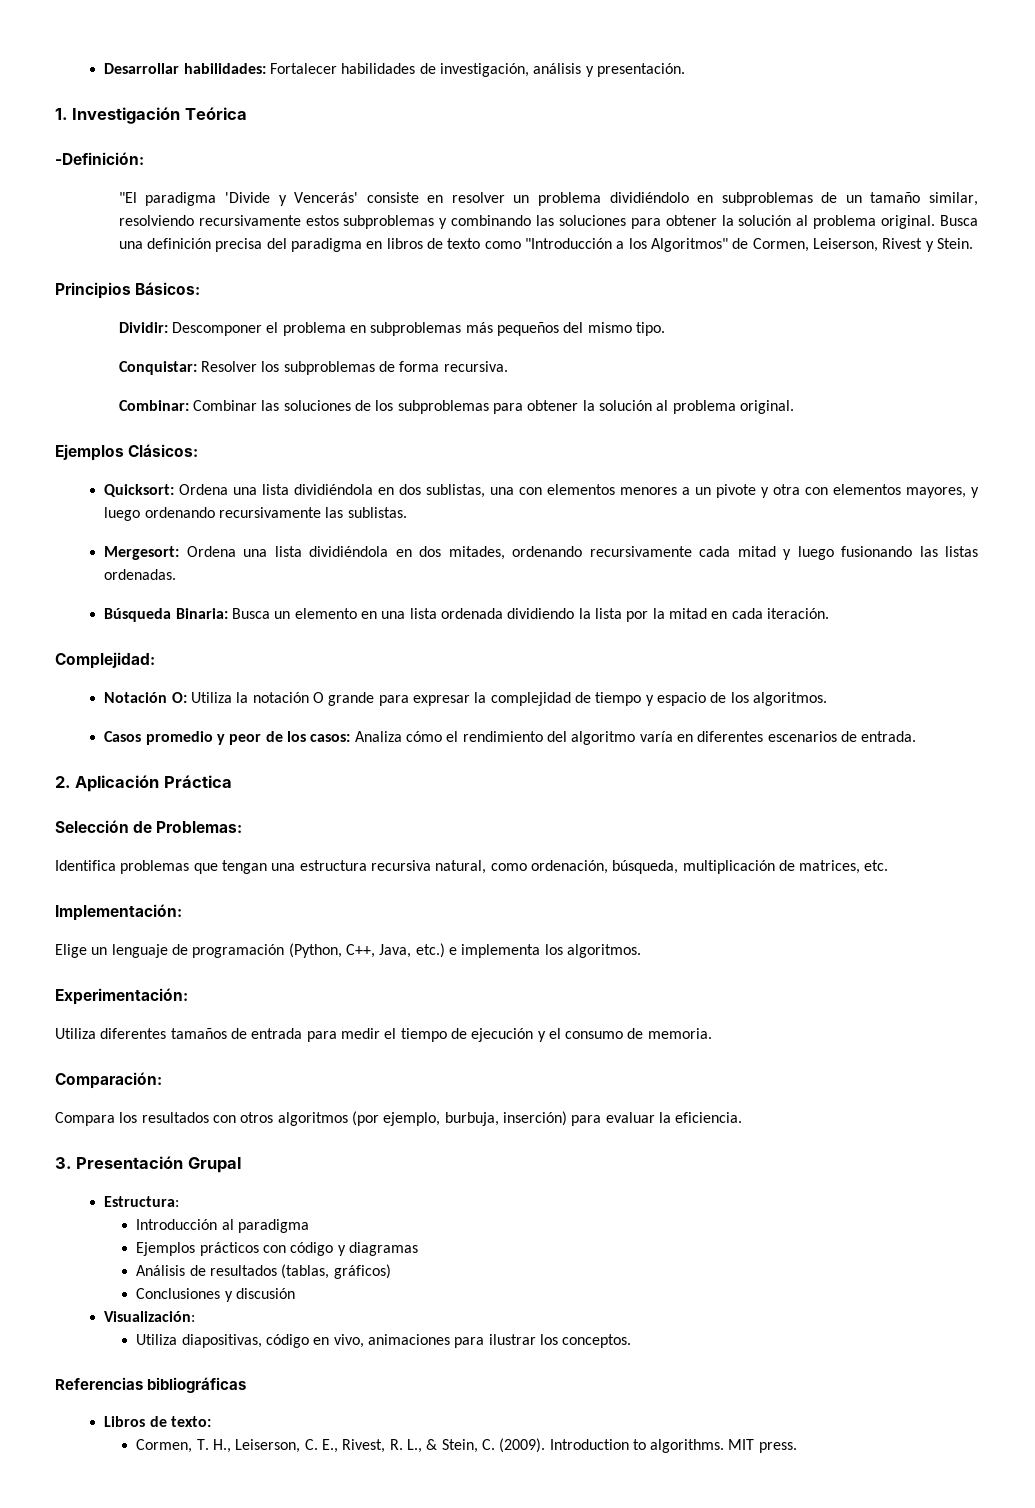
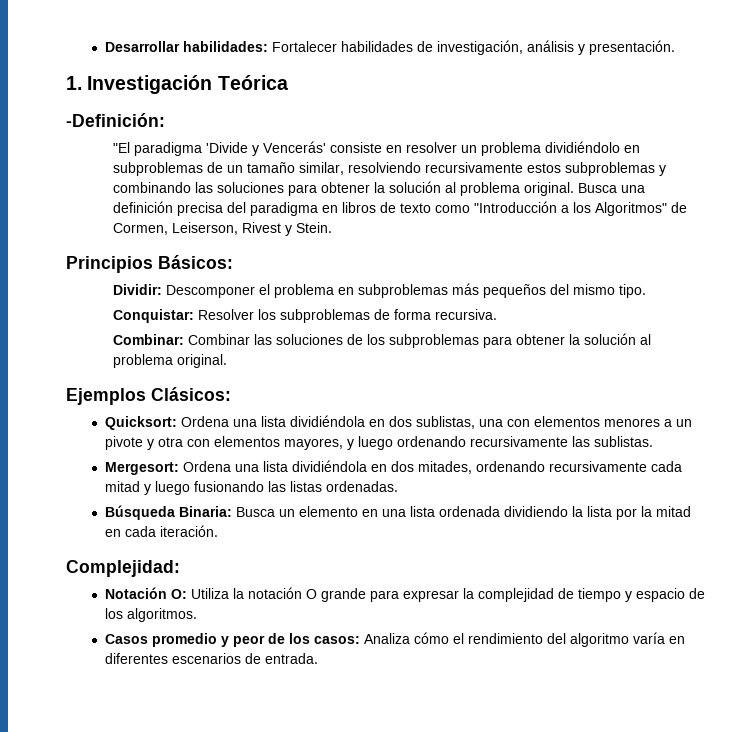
[55,775,232,792] [55,820,243,833] [55,860,889,874] [55,904,182,921] [55,943,641,958] [55,988,188,1005] [55,1028,712,1042] [55,1072,162,1089] [55,1111,743,1126] [55,1156,241,1173] [104,1196,180,1207] [136,1219,310,1233] [136,1242,418,1256] [136,1264,391,1279] [136,1288,296,1302] [104,1311,196,1322] [136,1334,632,1348] [55,1377,247,1393] [104,1416,212,1427] [136,1438,797,1453] // 2. Aplicación Práctica // Selección de Problemas: // Identifica problemas que tengan una estructura recursiva natural, como ordenación, búsqueda, multiplicación de matrices, etc. // Implementación: // Elige un lenguaje de programación (Python, C++, Java, etc.) e implementa los algoritmos. // Experimentación: // Utiliza diferentes tamaños de entrada para medir el tiempo de ejecución y el consumo de memoria. // Comparación: // Compara los resultados con otros algoritmos (por ejemplo, burbuja, inserción) para evaluar la eficiencia. // 3. Presentación Grupal // Estructura: // Introducción al paradigma // Ejemplos prácticos con código y diagramas // Análisis de resultados (tablas, gráficos) // Conclusiones y discusión // Visualización: // Utiliza diapositivas, código en vivo, animaciones para ilustrar los conceptos. // Referencias bibliográficas // Libros de texto: // Cormen, T. H., Leiserson, C. E., Rivest, R. L., & Stein, C. (2009). Introduction to algorithms. MIT press. -> (318, 658) none

